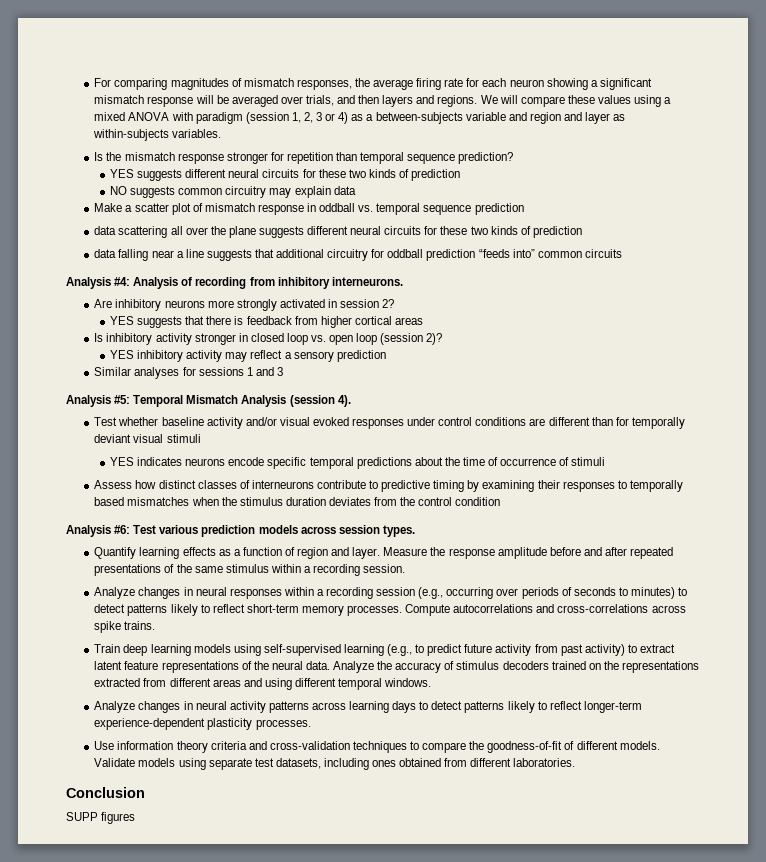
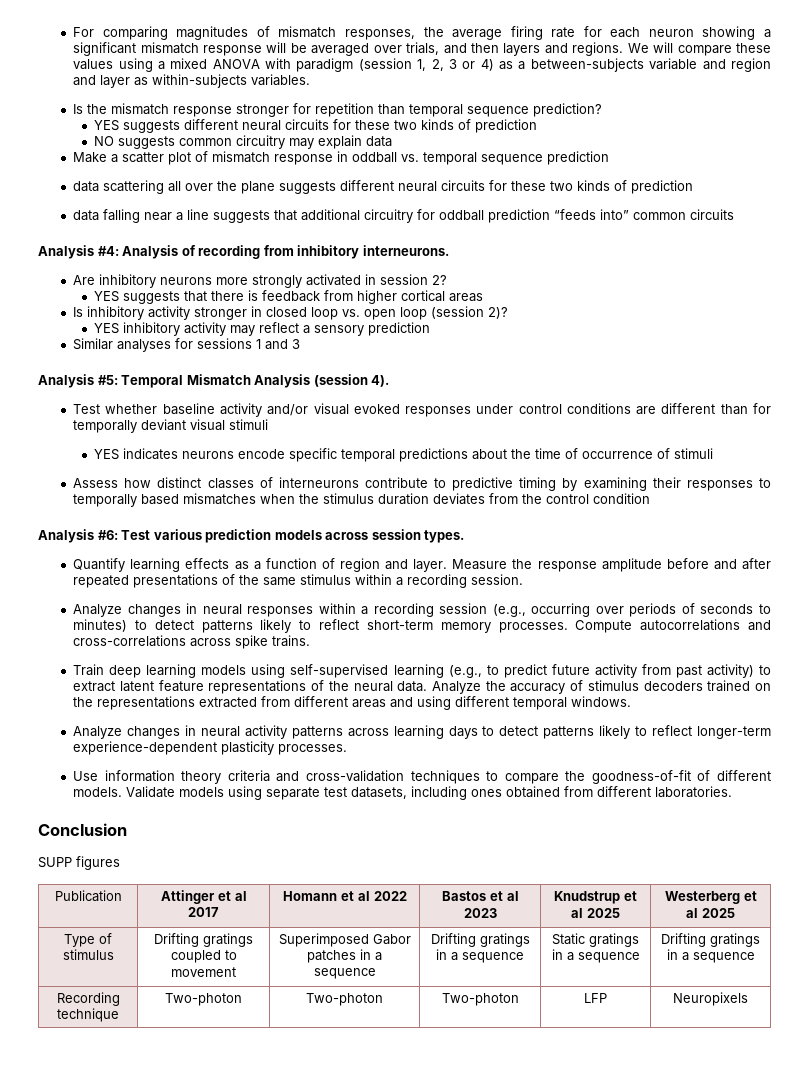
(136, 818) none -> [54,890,122,902] [160,890,247,904] [188,907,219,917] [282,891,407,901] [441,891,519,901] [463,908,497,918] [554,891,637,904] [571,908,620,918] [664,891,757,904] [686,908,735,918] [64,933,112,947] [62,949,114,960] [154,933,253,947] [170,950,237,963] [171,967,236,977] [278,933,411,947] [306,949,382,963] [313,968,376,979] [430,933,530,947] [435,949,524,963] [552,933,639,947] [551,949,640,963] [661,933,760,947] [666,949,755,963] [56,992,120,1006] [57,1008,119,1022] [165,993,242,1006] [305,993,383,1006] [441,993,519,1006] [584,993,607,1003] [673,992,748,1006] // Publication | Attinger et al 2017 | Homann et al 2022 | Bastos et al 2023 | Knudstrup et al 2025 | Westerberg et al 2025 // Type of stimulus | Drifting gratings coupled to movement | Superimposed Gabor patches in a sequence | Drifting gratings in a sequence | Static gratings in a sequence | Drifting gratings in a sequence // Recording technique | Two-photon | Two-photon | Two-photon | LFP | Neuropixels

